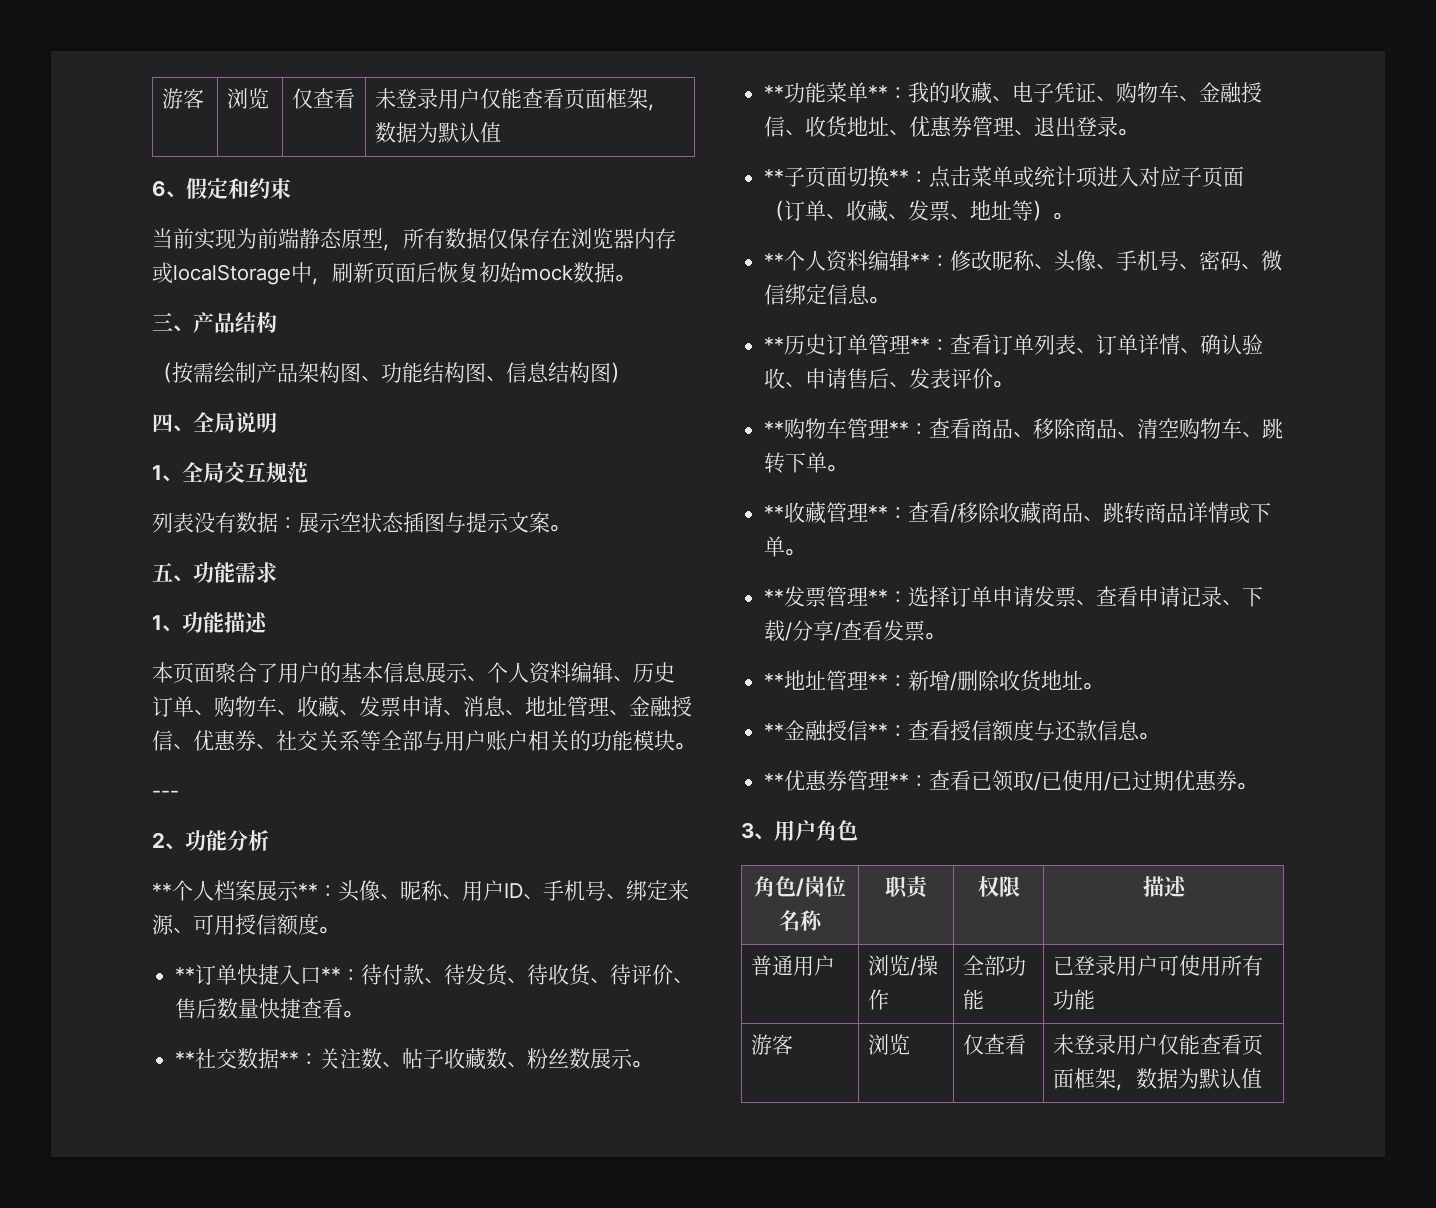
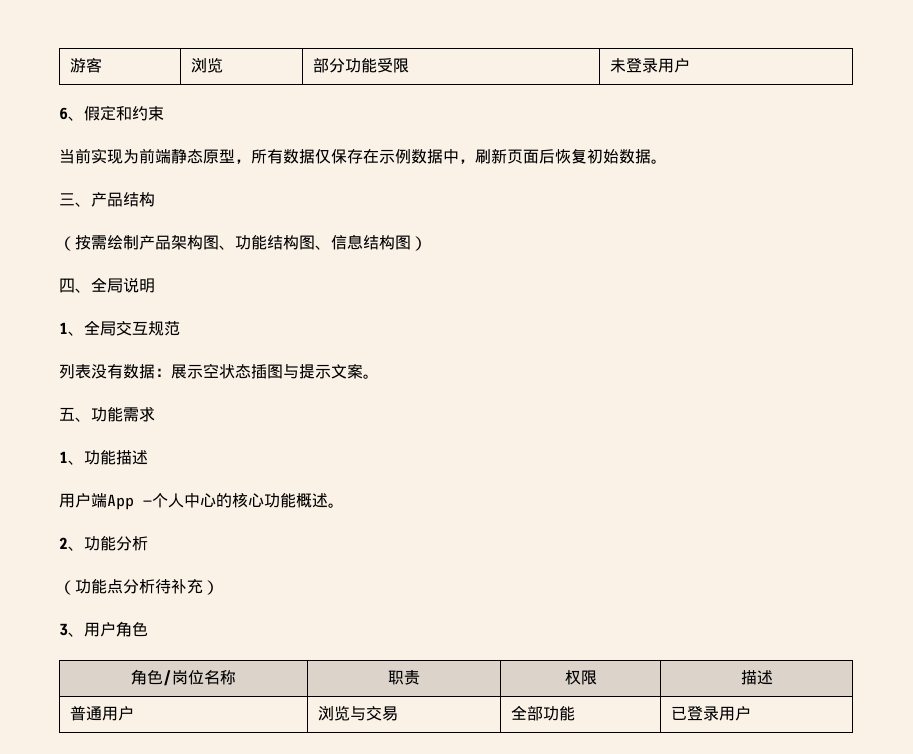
[162,88,205,109] [227,88,270,109] [292,88,356,109] [375,88,669,111] [375,122,502,143] 游客 | 浏览 | 仅查看 | 未登录用户仅能查看页面框架，数据为默认值 -> [69,57,102,73] [190,57,223,73] [312,58,409,73] [609,58,690,73] 游客 | 浏览 | 部分功能受限 | 未登录用户
[571,228,676,249] [152,262,291,285] 浏览器内存或localStorage -> [379,149,443,164] 示例数据
[521,265,573,281] mock -> (619, 156) none
[152,662,675,684] [152,696,692,718] [152,730,695,751] [152,790,179,798] 本页面聚合了用户的基本信息展示、个人资料编辑、历史订单、购物车、收藏、发票申请、消息、地址管理、金融授信、优惠券、社交关系等全部与用户账户相关的功能模块。 // --- -> [59,493,344,510] 用户端App —个人中心的核心功能概述。
[152,880,689,902] [152,913,339,936] [175,964,694,986] [175,998,364,1019] [175,1048,653,1070] [764,82,1263,104] [764,116,1139,138] [764,166,1245,188] [764,200,1074,222] [764,250,1283,272] [764,284,890,305] [764,334,1264,355] [764,368,1014,389] [764,418,1284,439] [764,452,848,474] [764,502,1272,524] [764,536,806,557] [764,586,1264,607] [764,620,946,642] [764,670,1104,692] [764,719,1160,742] [764,770,1258,792] **个人档案展示**：头像、昵称、用户ID、手机号、绑定来源、可用授信额度。 // **订单快捷入口**：待付款、待发货、待收货、待评价、售后数量快捷查看。 // **社交数据**：关注数、帖子收藏数、粉丝数展示。 // **功能菜单**：我的收藏、电子凭证、购物车、金融授信、收货地址、优惠券管理、退出登录。 // **子页面切换**：点击菜单或统计项进入对应子页面（订单、收藏、发票、地址等）。 // **个人资料编辑**：修改昵称、头像、手机号、密码、微信绑定信息。 // **历史订单管理**：查看订单列表、订单详情、确认验收、申请售后、发表评价。 // **购物车管理**：查看商品、移除商品、清空购物车、跳转下单。 // **收藏管理**：查看/移除收藏商品、跳转商品详情或下单。 // **发票管理**：选择订单申请发票、查看申请记录、下载/分享/查看发票。 // **地址管理**：新增/删除收货地址。 // **金融授信**：查看授信额度与还款信息。 // **优惠券管理**：查看已领取/已使用/已过期优惠券。 -> [59,579,219,595] （功能点分析待补充）
[910,955,939,976] [868,989,890,1010] /操作 -> [349,706,398,721] 与交易
[1158,955,1264,976] [1053,989,1096,1010] [751,1034,794,1055] [868,1034,911,1055] [963,1034,1027,1055] [1053,1034,1264,1055] [1053,1068,1263,1091] 可使用所有功能 // 游客 | 浏览 | 仅查看 | 未登录用户仅能查看页面框架，数据为默认值 -> (751, 713) none

